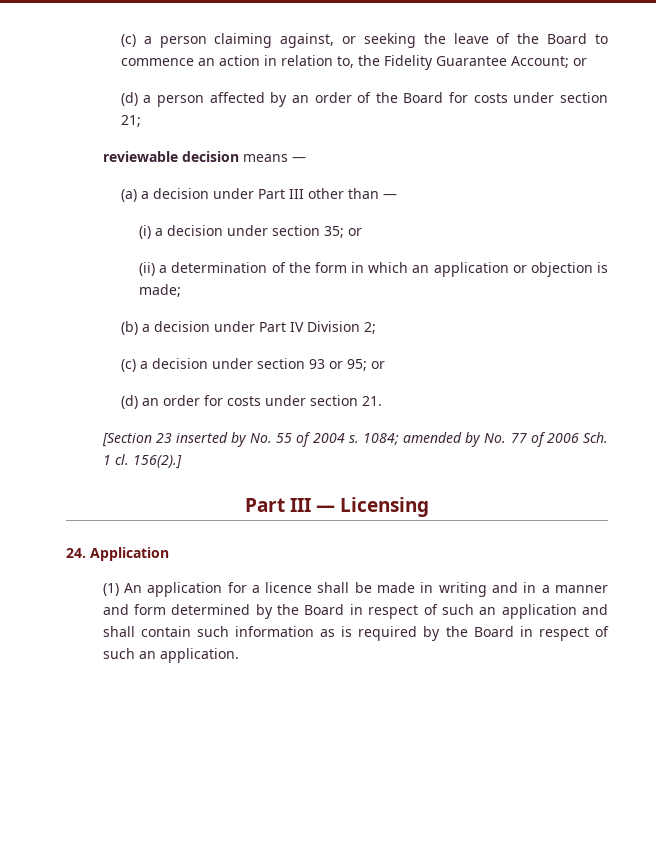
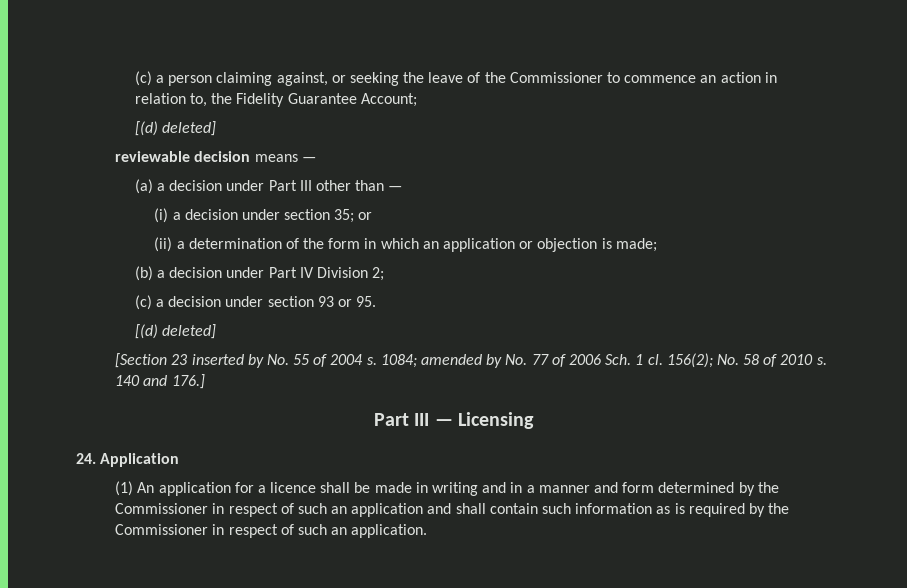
[547,33,588,44] Board -> [509,72,603,83] Commissioner
[572,58,587,66] [120,92,608,107] [120,115,141,127] or // (d) a person affected by an order of the Board for costs under section 21; -> [134,121,216,136] // [(d) deleted]
[346,359,385,371] [120,395,382,409] 95; or // (d) an order for costs under section 21. -> [356,296,377,307] [134,324,216,339] 95. // [(d) deleted]
[132,455,182,469] 156(2).] -> [666,353,827,368] [115,374,205,389] 156(2); No. 58 of 2010 s. 140 and 176.]
[304,604,345,615] Board -> [115,503,209,514] Commissioner
[473,626,514,637] Board -> [115,524,209,535] Commissioner

